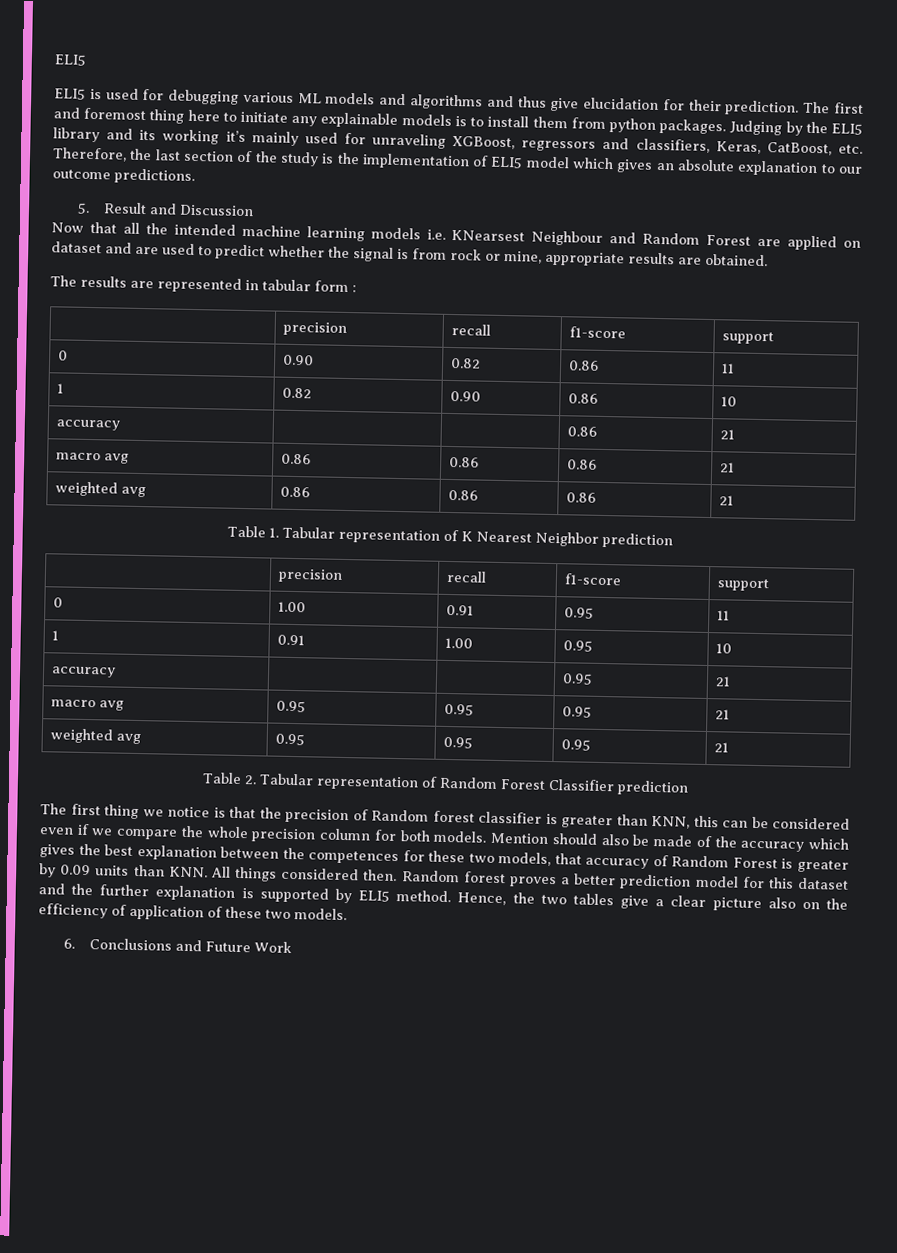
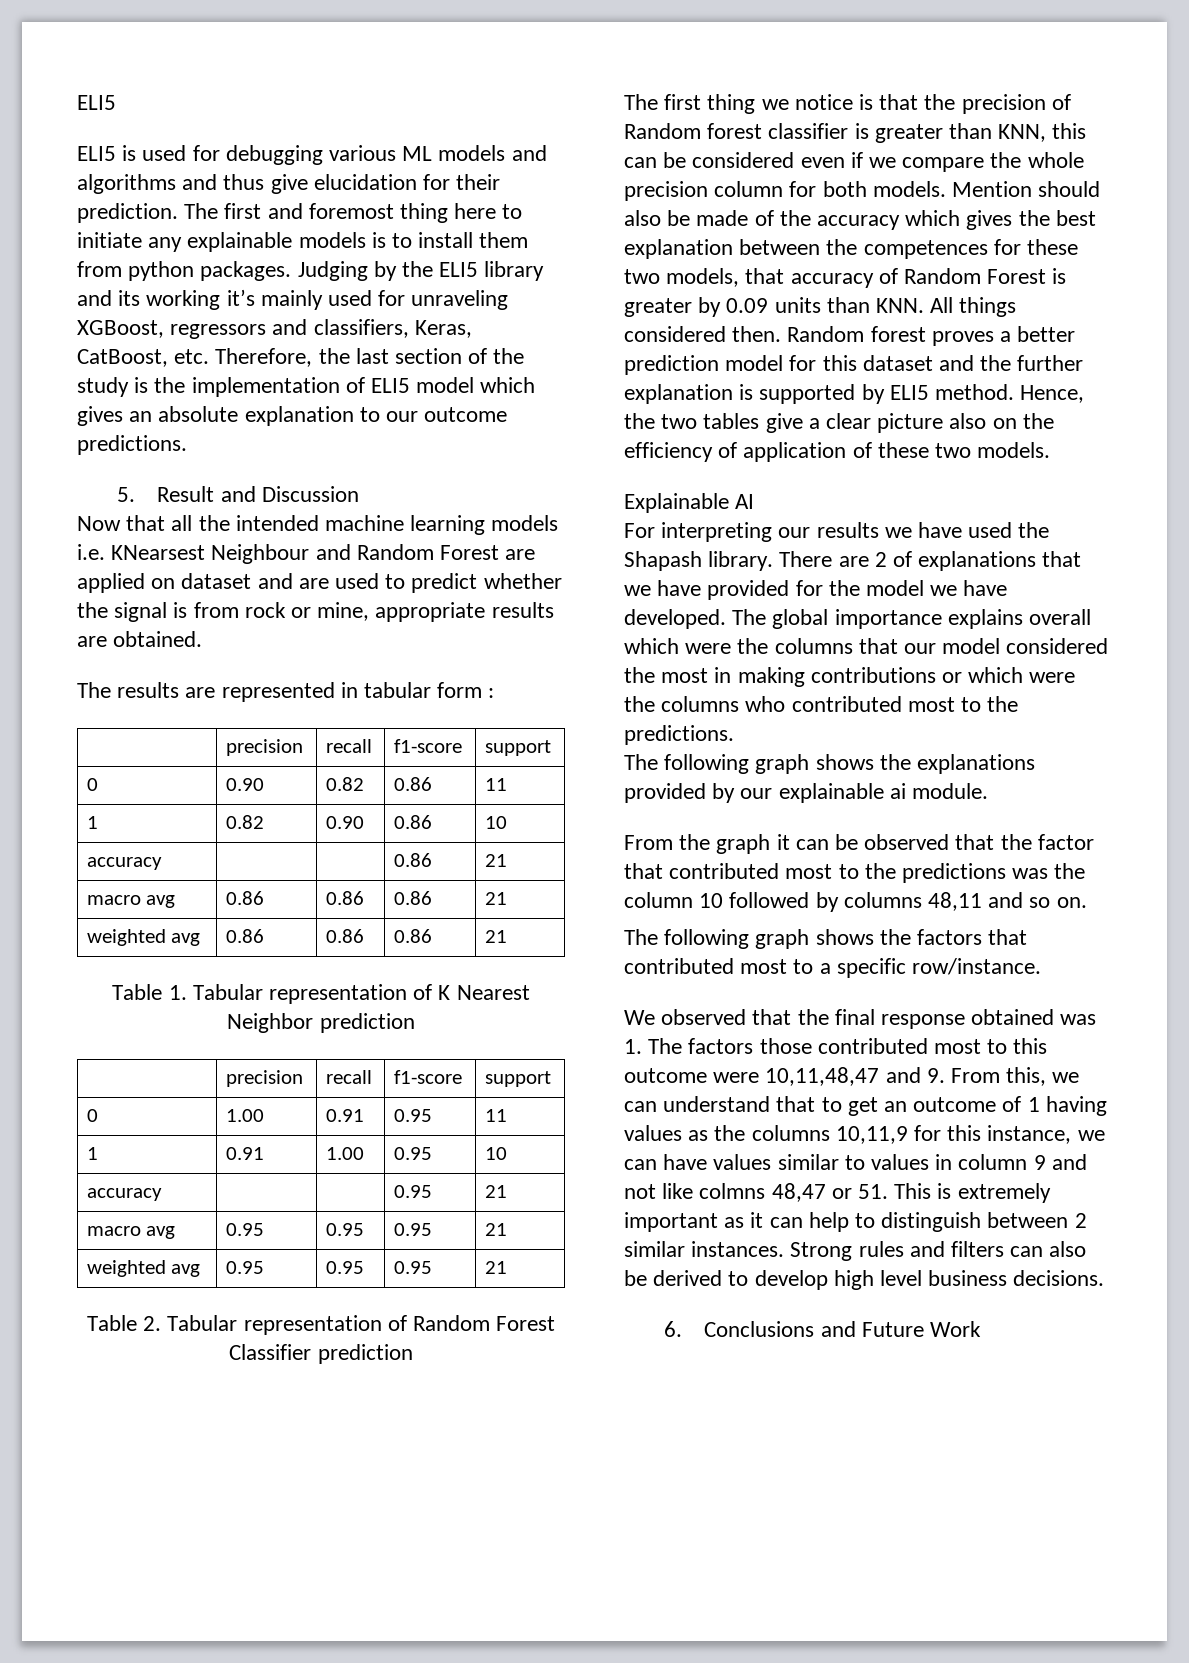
(347, 914) none -> [624,493,755,513] [624,522,1050,542] [624,551,1082,571] [624,580,1008,600] [624,609,1092,629] [624,638,1109,654] [624,667,1076,687] [624,696,1019,712] [624,725,734,745] [624,754,1036,774] [624,783,989,803] [624,834,1094,854] [624,863,1086,883] [624,892,1087,912] [624,929,1028,949] [624,958,1042,978] [624,1009,1097,1029] [624,1038,1048,1054] [624,1067,1080,1086] [624,1096,1107,1116] [624,1125,1105,1144] [624,1154,1087,1170] [624,1183,1051,1203] [624,1212,1087,1232] [624,1241,1087,1261] [624,1270,1105,1290] // Explainable AI // For interpreting our results we have used the Shapash library. There are 2 of explanations that we have provided for the model we have developed. The global importance explains overall which were the columns that our model considered the most in making contributions or which were the columns who contributed most to the predictions. // The following graph shows the explanations provided by our explainable ai module. // From the graph it can be observed that the factor that contributed most to the predictions was the column 10 followed by columns 48,11 and so on. // The following graph shows the factors that contributed most to a specific row/instance. // We observed that the final response obtained was 1. The factors those contributed most to this outcome were 10,11,48,47 and 9. From this, we can understand that to get an outcome of 1 having values as the columns 10,11,9 for this instance, we can have values similar to values in column 9 and not like colmns 48,47 or 51. This is extremely important as it can help to distinguish between 2 similar instances. Strong rules and filters can also be derived to develop high level business decisions.

